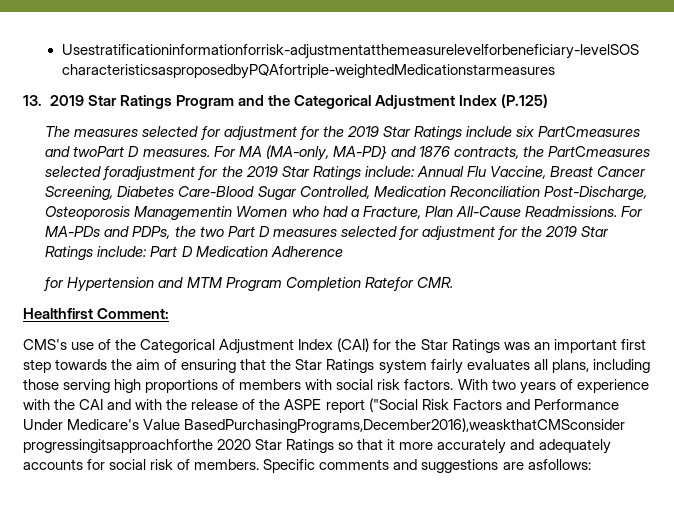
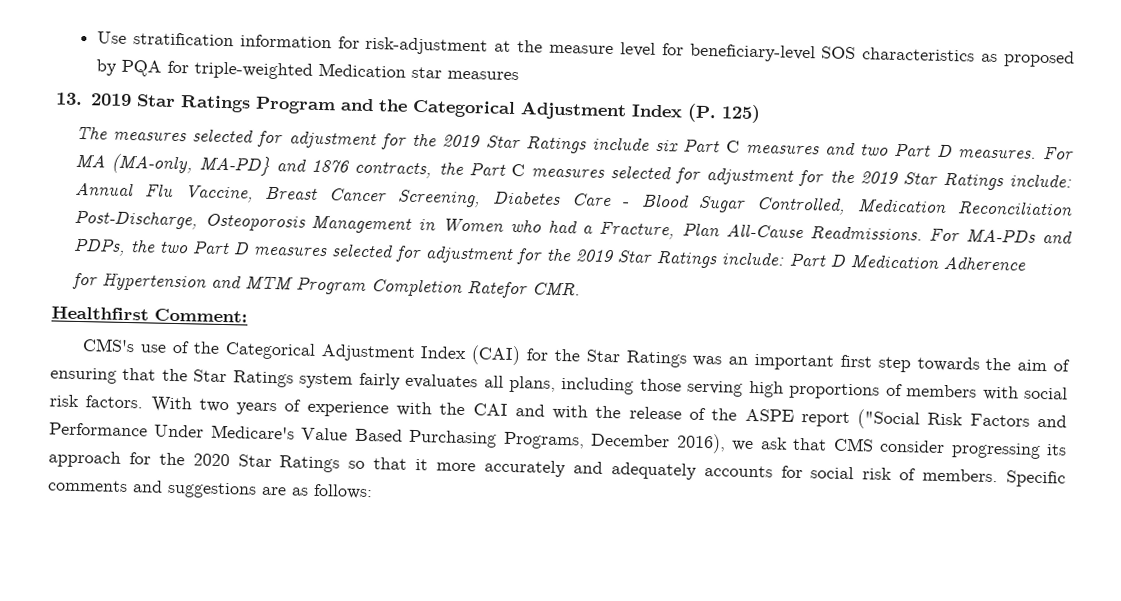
[61,44,639,59] [61,64,555,79] Usestratificationinformationforrisk-adjustmentatthemeasurelevelforbeneficiary-levelSOS characteristicsasproposedbyPQAfortriple-weightedMedicationstarmeasures -> [97,31,1075,68] [96,59,520,81] Use stratification information for risk-adjustment at the measure level for beneficiary-level SOS characteristics as proposed by PQA for triple-weighted Medication star measures
[500,94,548,108] (P.125) -> [686,103,761,124] (P. 125)
[537,126,640,137] [45,146,125,157] PartCmeasures and twoPart -> [683,138,932,157] Part C measures and two Part
[547,146,650,157] [45,166,196,181] PartCmeasures selected foradjustment -> [468,162,795,186] Part C measures selected for adjustment
[178,186,255,197] Care-Blood -> [570,193,690,208] Care - Blood
[134,206,233,220] Managementin -> [311,214,437,234] Management in
[184,418,626,433] [23,439,213,453] BasedPurchasingPrograms,December2016),weaskthatCMSconsider progressingitsapproachforthe -> [354,428,1068,459] [48,450,185,468] Based Purchasing Programs, December 2016), we ask that CMS consider progressing its approach for the
[527,459,591,470] asfollows: -> [291,483,373,500] as follows:

